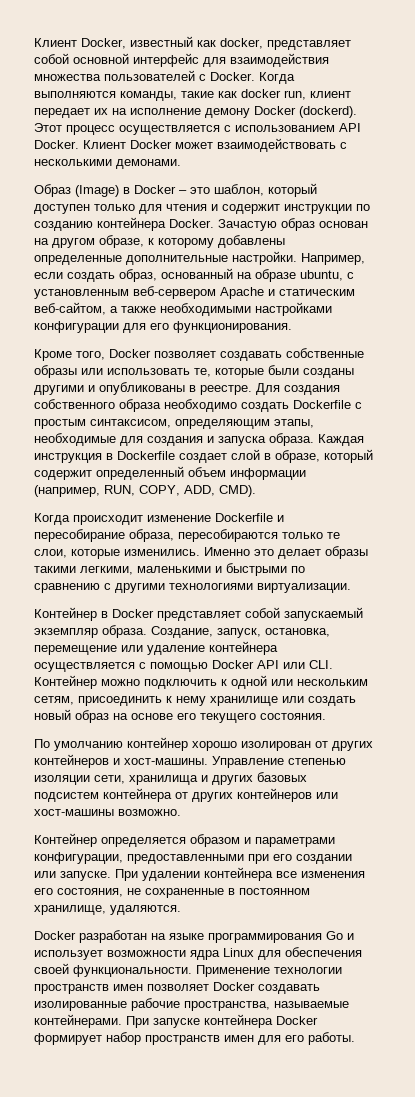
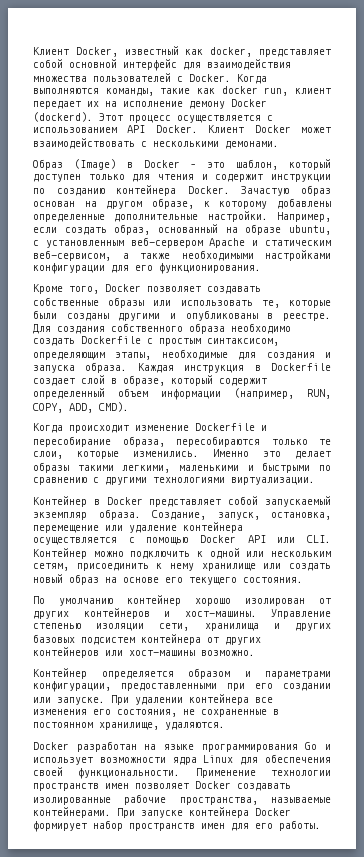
[34,302,106,315] веб-сайтом, -> [33,250,111,261] веб-сервисом,

